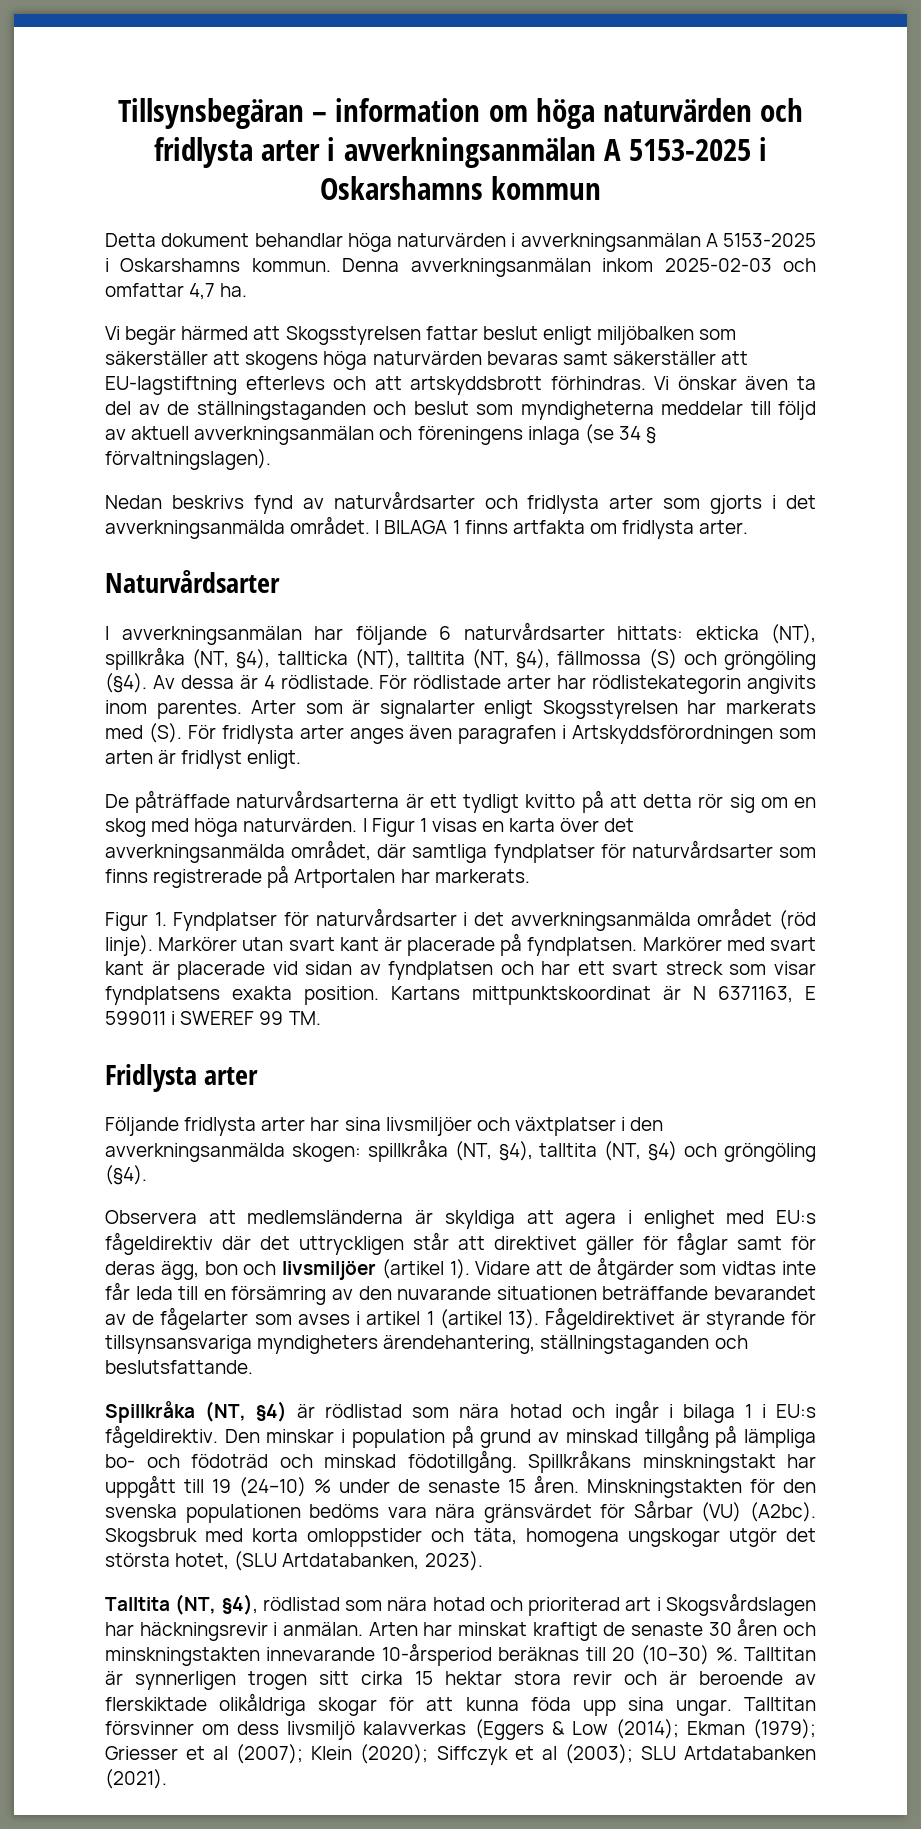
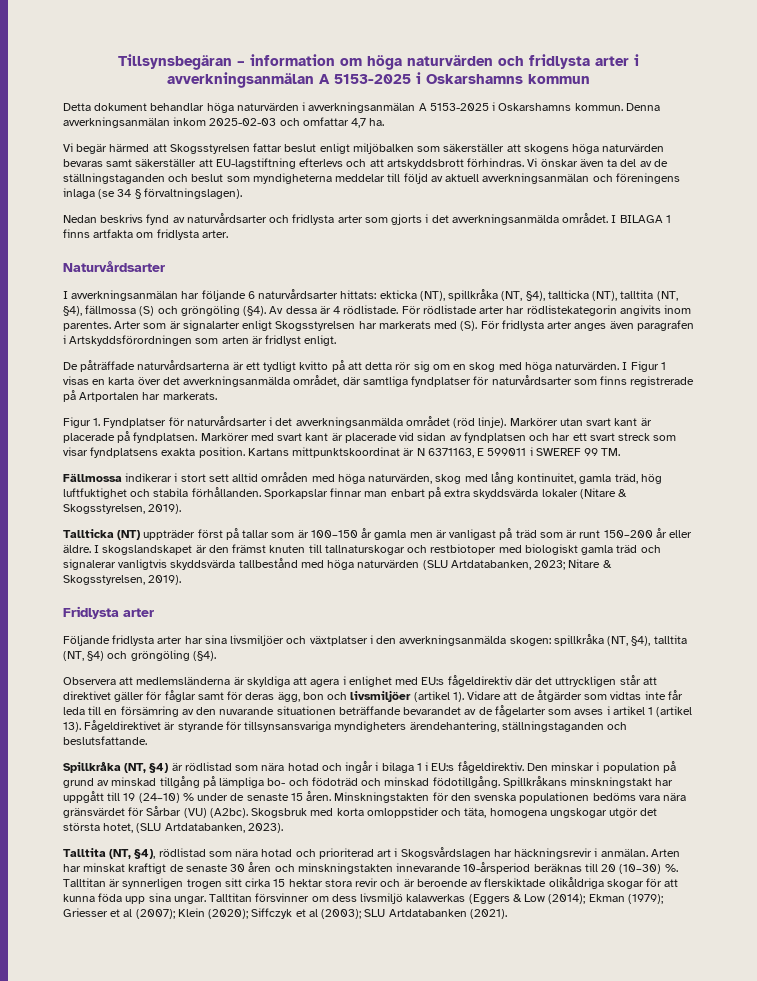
(321, 1018) none -> [63,472,662,484] [63,487,628,499] [63,504,182,514] [63,528,693,540] [63,544,661,555] [63,558,612,570] [63,575,182,585] // Fällmossa indikerar i stort sett alltid områden med höga naturvärden, skog med lång kontinuitet, gamla träd, hög luftfuktighet och stabila förhållanden. Sporkapslar finnar man enbart på extra skyddsvärda lokaler (Nitare & Skogsstyrelsen, 2019). // Tallticka (NT) uppträder först på tallar som är 100–150 år gamla men är vanligast på träd som är runt 150–200 år eller äldre. I skogslandskapet är den främst knuten till tallnaturskogar och restbiotoper med biologiskt gamla träd och signalerar vanligtvis skyddsvärda tallbestånd med höga naturvärden (SLU Artdatabanken, 2023; Nitare & Skogsstyrelsen, 2019).

